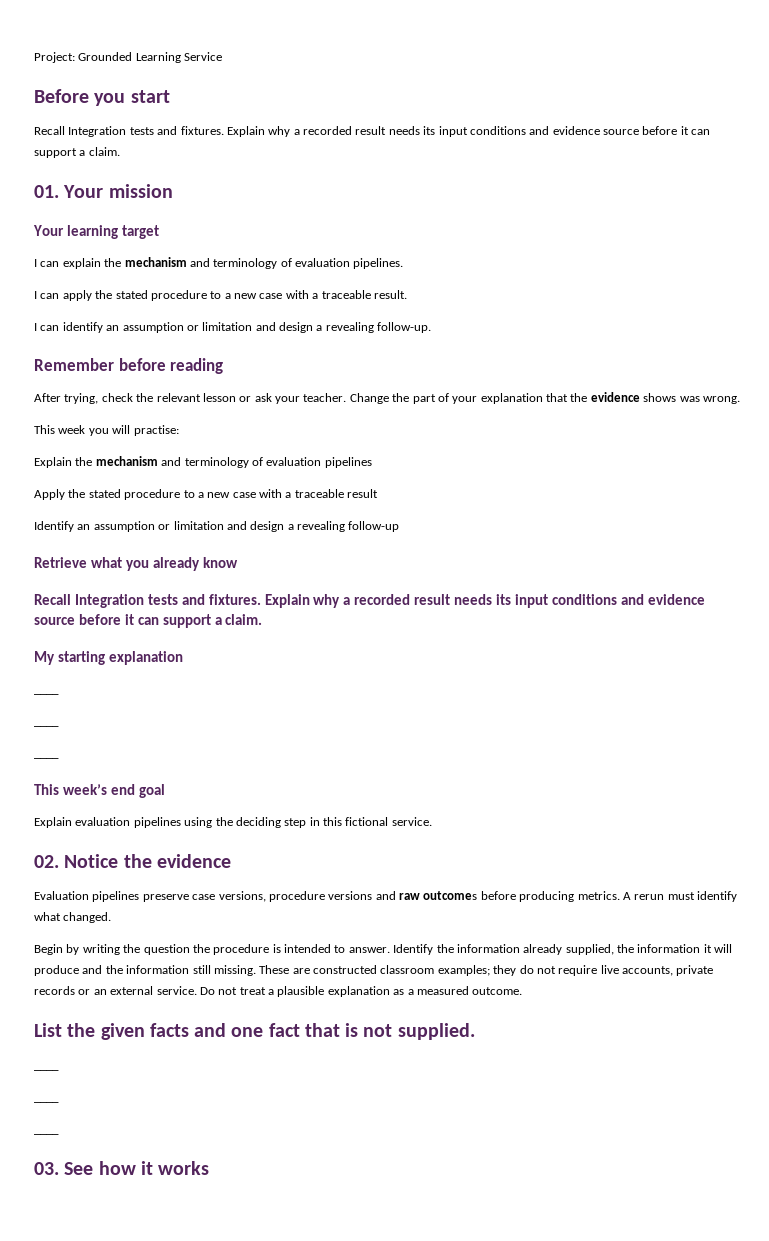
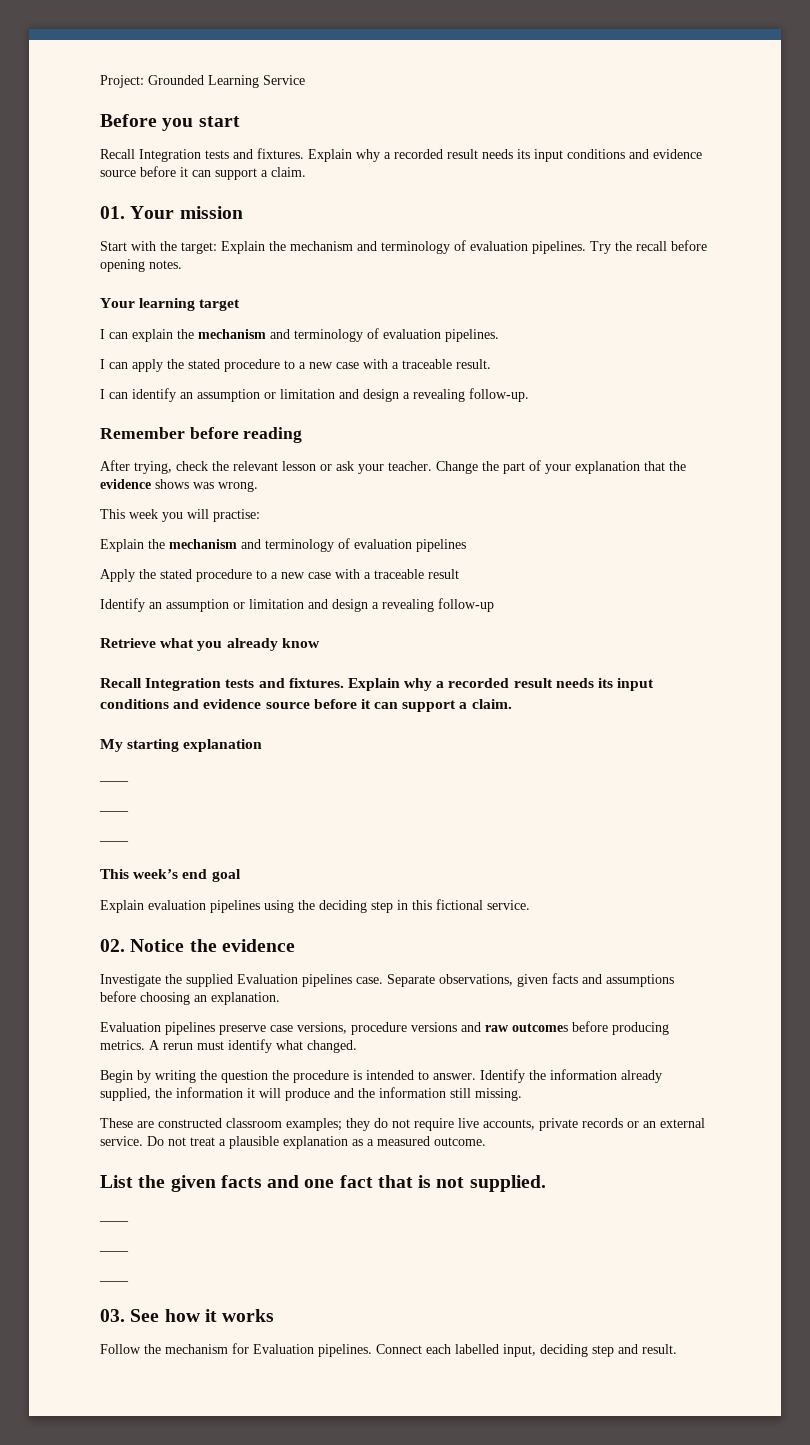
(173, 191) none -> [100,240,707,254] [100,259,182,272] // Start with the target: Explain the mechanism and terminology of evaluation pipelines. Try the recall before opening notes.
(231, 861) none -> [100,973,674,987] [100,991,280,1005] // Investigate the supplied Evaluation pipelines case. Separate observations, given facts and assumptions before choosing an explanation.
(256, 970) none -> (522, 1094) //
(210, 1168) none -> [100,1343,677,1357] // Follow the mechanism for Evaluation pipelines. Connect each labelled input, deciding step and result.

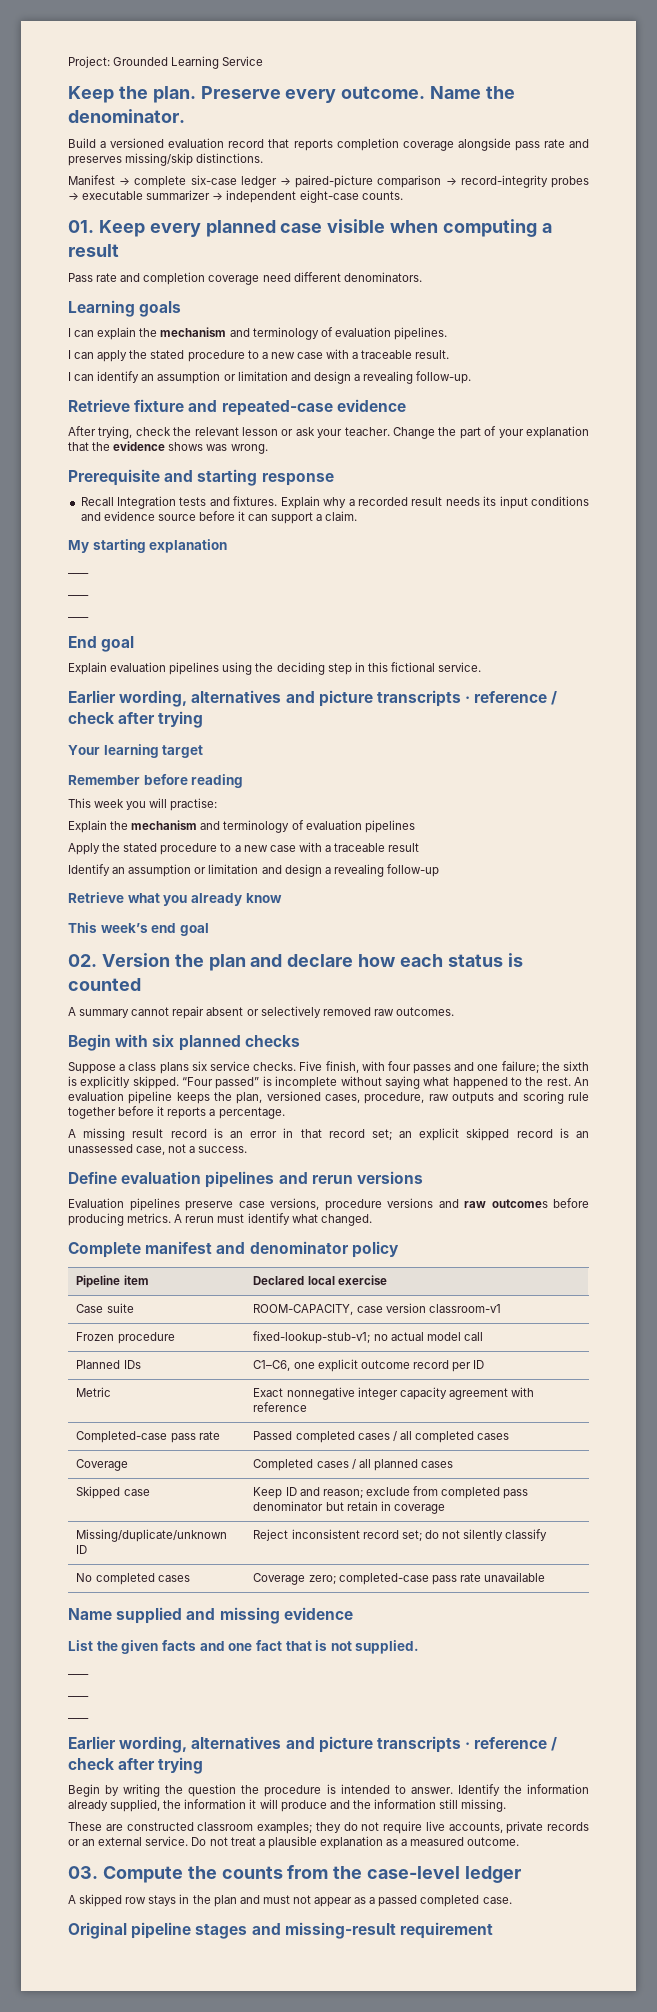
[100,114,240,131] [100,148,702,162] [100,166,306,180] [100,206,243,219] [100,240,707,254] [100,259,182,272] [100,298,241,311] Before you start // Recall Integration tests and fixtures. Explain why a recorded result needs its input conditions and evidence source before it can support a claim. // 01. Your mission // Start with the target: Explain the mechanism and terminology of evaluation pipelines. Try the recall before opening notes. // Your learning target -> [68,86,516,103] [68,109,185,123] [68,138,589,151] [68,153,264,166] [68,175,589,188] [68,190,403,203] [68,219,552,237] [68,244,119,257] [68,272,422,285] [68,300,182,317] Keep the plan. Preserve every outcome. Name the denominator. // Build a versioned evaluation record that reports completion coverage alongside pass rate and preserves missing/skip distinctions. // Manifest → complete six-case ledger → paired-picture comparison → record-integrity probes → executable summarizer → independent eight-case counts. // 01. Keep every planned case visible when computing a result // Pass rate and completion coverage need different denominators. // Learning goals
[100,427,303,443] Remember before reading -> [68,399,406,416] Retrieve fixture and repeated-case evidence
(258, 486) none -> [68,469,334,486] [80,496,589,509] [80,511,358,524] [68,539,228,553] [68,573,89,574] [68,595,89,596] [68,617,89,618] [68,636,135,652] [68,662,482,675] [68,690,558,707] [68,711,204,728] [68,744,204,758] [68,774,244,788] // Prerequisite and starting response // Recall Integration tests and fixtures. Explain why a recorded result needs its input conditions and evidence source before it can support a claim. // My starting explanation // ____ // ____ // ____ // End goal // Explain evaluation pipelines using the deciding step in this fictional service. // Earlier wording, alternatives and picture transcripts · reference / check after trying // Your learning target // Remember before reading
[100,678,655,691] [100,699,512,712] [100,739,263,752] [99,780,129,782] [99,810,129,812] [99,840,129,842] [100,869,241,882] [100,899,530,913] [100,939,295,952] [100,973,674,987] [100,991,280,1005] Recall Integration tests and fixtures. Explain why a recorded result needs its input conditions and evidence source before it can support a claim. // My starting explanation // ____ // ____ // ____ // This week’s end goal // Explain evaluation pipelines using the deciding step in this fictional service. // 02. Notice the evidence // Investigate the supplied Evaluation pipelines case. Separate observations, given facts and assumptions before choosing an explanation. -> [68,922,209,936] [68,953,523,971] [68,978,141,991] [68,1006,454,1019] [68,1034,300,1051] [68,1061,589,1074] [68,1076,589,1089] [68,1091,589,1104] [68,1106,285,1119] [68,1128,589,1141] [68,1144,248,1155] [68,1171,423,1188] This week’s end goal // 02. Version the plan and declare how each status is counted // A summary cannot repair absent or selectively removed raw outcomes. // Begin with six planned checks // Suppose a class plans six service checks. Five finish, with four passes and one failure; the sixth is explicitly skipped. “Four passed” is incomplete without saying what happened to the rest. An evaluation pipeline keeps the plan, versioned cases, procedure, raw outputs and scoring rule together before it reports a percentage. // A missing result record is an error in that record set; an explicit skipped record is an unassessed case, not a success. // Define evaluation pipelines and rerun versions
(357, 1046) none -> [68,1241,399,1258] [76,1275,149,1288] [253,1275,387,1285] [76,1303,134,1313] [253,1303,501,1315] [76,1332,175,1344] [253,1331,483,1344] [76,1360,141,1369] [253,1359,485,1372] [76,1387,112,1397] [253,1387,535,1400] [253,1402,308,1412] [76,1431,220,1443] [253,1431,510,1443] [76,1459,129,1471] [253,1459,454,1471] [76,1486,150,1499] [253,1486,529,1499] [253,1501,445,1514] [76,1529,228,1542] [76,1545,88,1554] [253,1529,548,1542] [76,1573,190,1585] [253,1572,546,1585] [68,1607,353,1624] [68,1640,420,1654] [68,1674,89,1675] [68,1696,89,1697] [68,1718,89,1719] [68,1736,558,1753] [68,1757,204,1774] // Complete manifest and denominator policy // Pipeline item | Declared local exercise // Case suite | ROOM-CAPACITY, case version classroom-v1 // Frozen procedure | fixed-lookup-stub-v1; no actual model call // Planned IDs | C1–C6, one explicit outcome record per ID // Metric | Exact nonnegative integer capacity agreement with reference // Completed-case pass rate | Passed completed cases / all completed cases // Coverage | Completed cases / all planned cases // Skipped case | Keep ID and reason; exclude from completed pass denominator but retain in coverage // Missing/duplicate/unknown ID | Reject inconsistent record set; do not silently classify // No completed cases | Coverage zero; completed-case pass rate unavailable // Name supplied and missing evidence // List the given facts and one fact that is not supplied. // ____ // ____ // ____ // Earlier wording, alternatives and picture transcripts · reference / check after trying
[100,1175,546,1192] [99,1220,129,1222] [99,1250,129,1252] [99,1280,129,1282] [100,1309,275,1322] [100,1343,677,1357] List the given facts and one fact that is not supplied. // ____ // ____ // ____ // 03. See how it works // Follow the mechanism for Evaluation pipelines. Connect each labelled input, deciding step and result. -> [68,1865,522,1883] [68,1894,512,1907] [68,1922,493,1939] 03. Compute the counts from the case-level ledger // A skipped row stays in the plan and must not appear as a passed completed case. // Original pipeline stages and missing-result requirement

